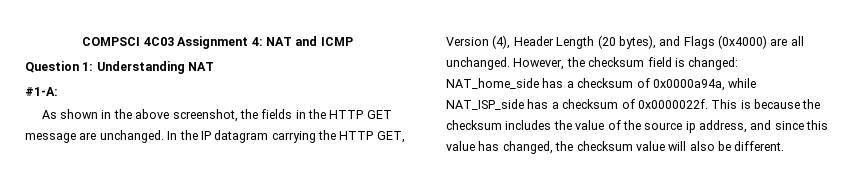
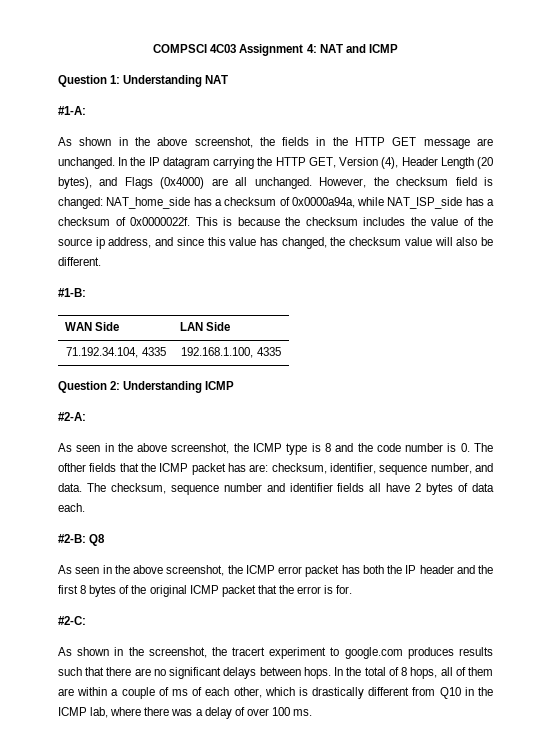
(785, 146) none -> [58,288,86,297] [65,322,120,331] [180,322,231,331] [66,347,166,358] [181,347,281,358] [58,381,235,393] [58,412,86,421] [58,443,494,455] [58,463,493,475] [58,483,494,495] [58,503,85,512] [58,534,106,546] [58,565,493,577] [58,585,353,597] [58,616,86,625] [58,647,493,659] [58,667,494,679] [58,687,493,699] [58,707,313,719] // #1-B: // WAN Side | LAN Side // 71.192.34.104, 4335 | 192.168.1.100, 4335 // Question 2: Understanding ICMP // #2-A: // As seen in the above screenshot, the ICMP type is 8 and the code number is 0. The ofther fields that the ICMP packet has are: checksum, identifier, sequence number, and data. The checksum, sequence number and identifier fields all have 2 bytes of data each. // #2-B: Q8 // As seen in the above screenshot, the ICMP error packet has both the IP header and the first 8 bytes of the original ICMP packet that the error is for. // #2-C: // As shown in the screenshot, the tracert experiment to google.com produces results such that there are no significant delays between hops. In the total of 8 hops, all of them are within a couple of ms of each other, which is drastically different from Q10 in the ICMP lab, where there was a delay of over 100 ms.

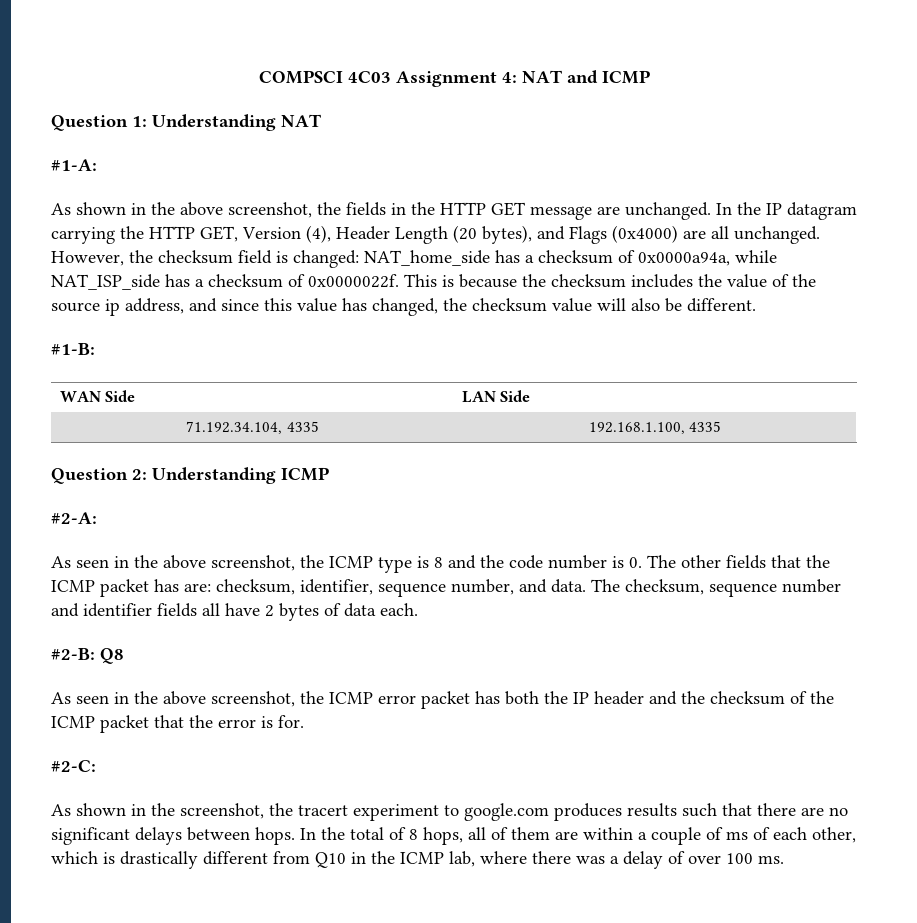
[58,463,86,472] ofther -> [681,555,721,568] other
[58,585,187,597] first 8 bytes of the original -> [710,691,834,705] checksum of the

